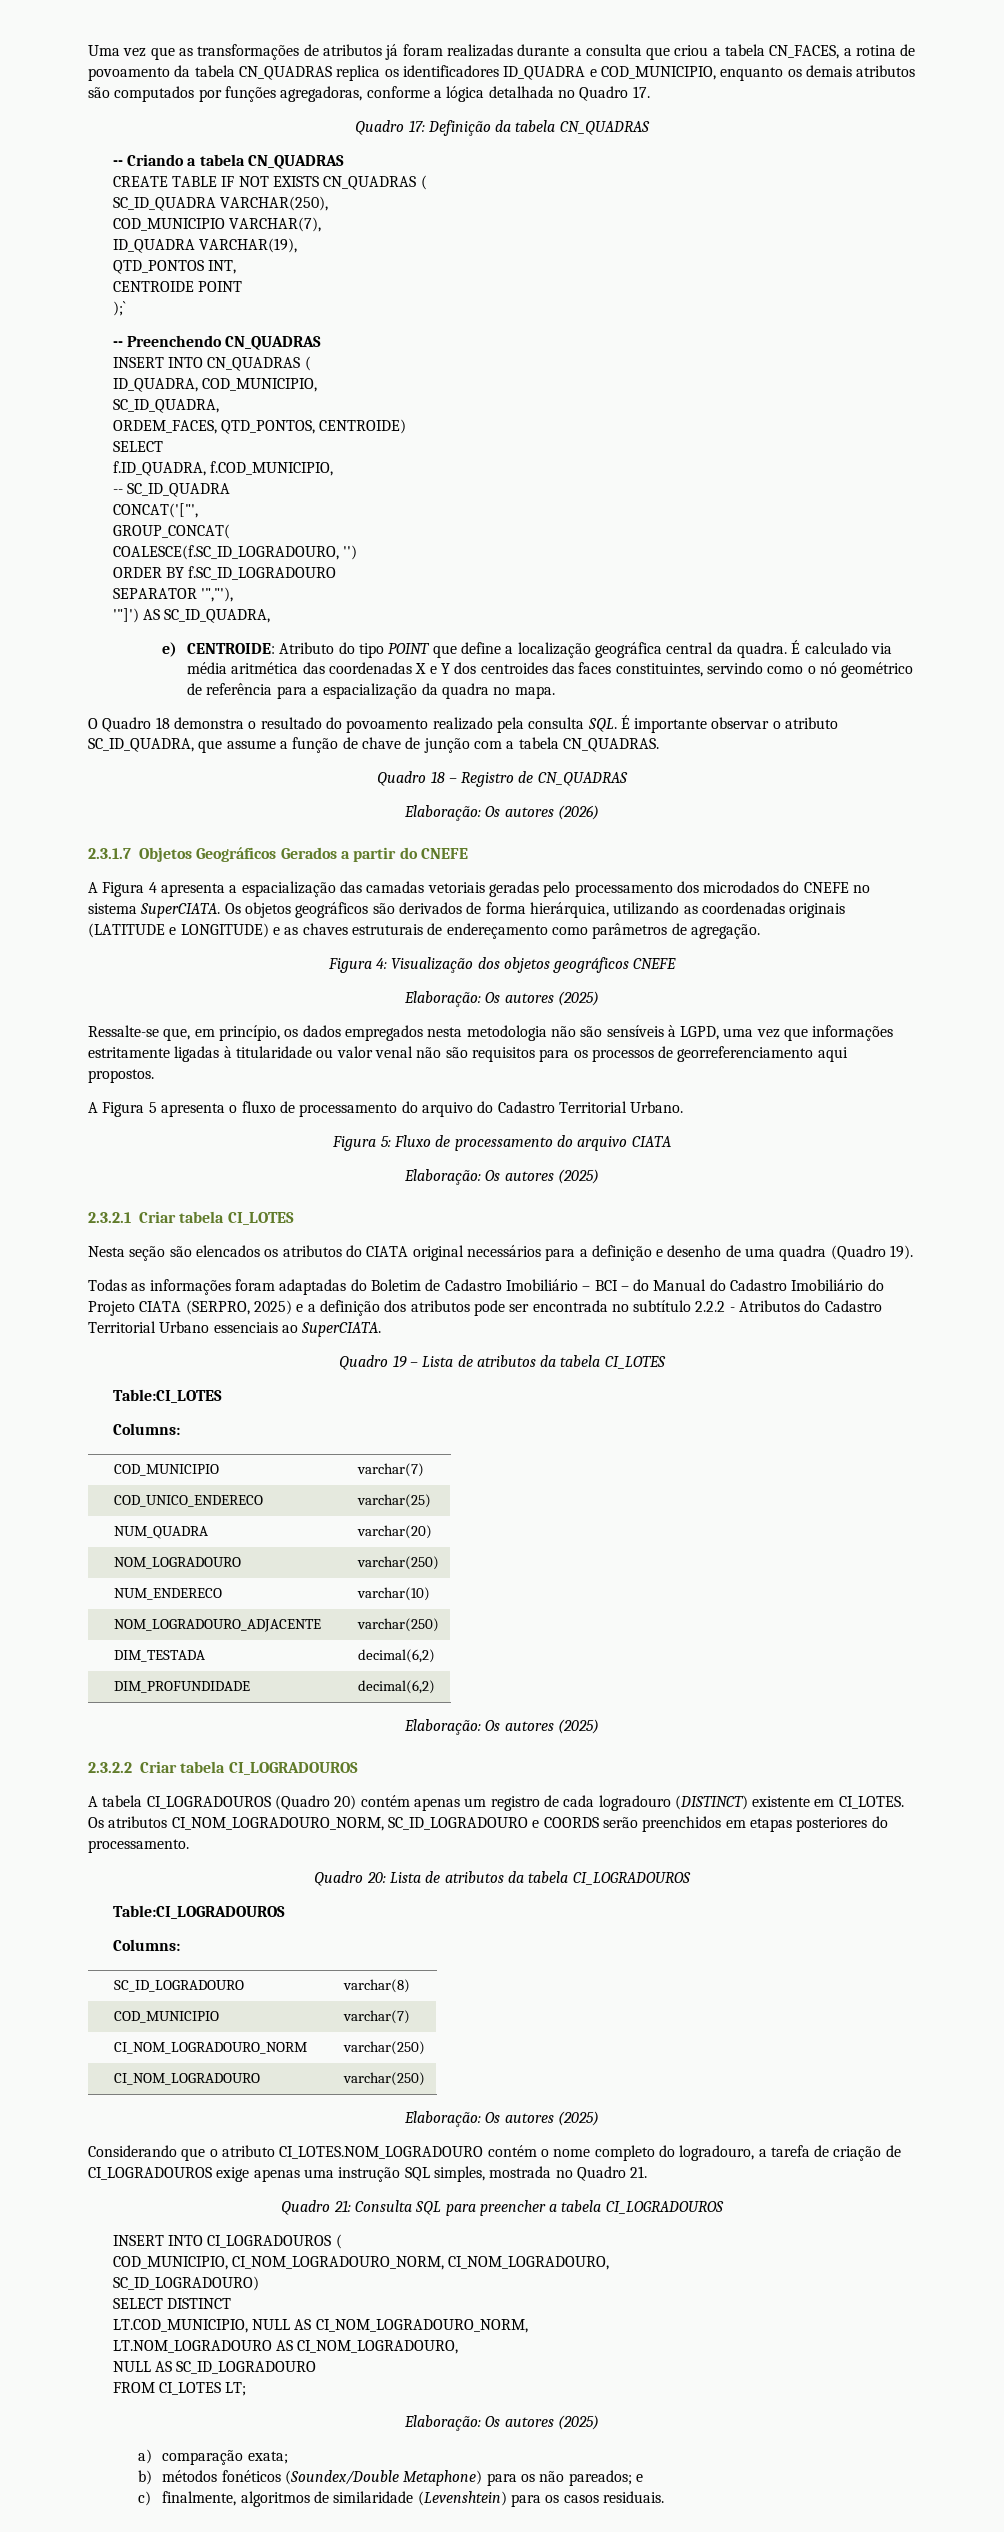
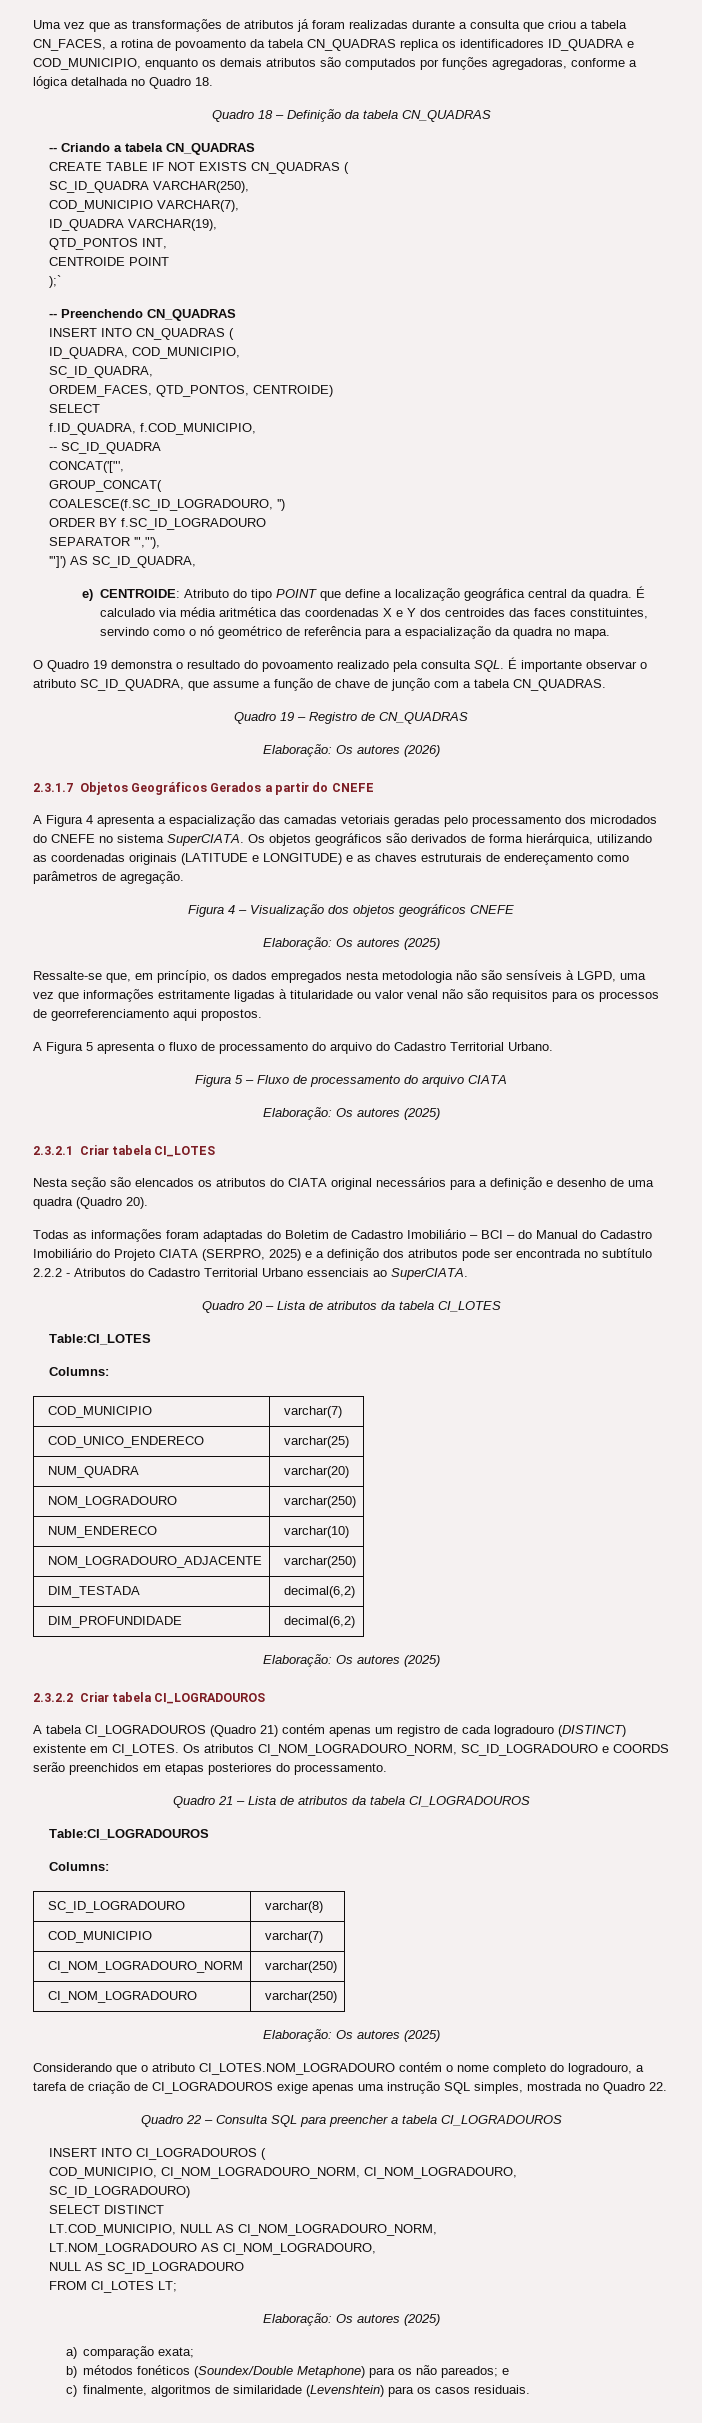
[632,86,650,98] [355,120,425,135] 17. // Quadro 17: -> [195,77,213,86] [211,110,284,122] 18. // Quadro 18 –
[155,717,170,729] 18 -> [93,660,107,669] 19
[430,771,445,783] 18 -> [280,712,294,721] 19
[375,958,387,969] 4: -> [228,905,247,914] 4 –
[380,1136,391,1147] 5: -> [235,1075,254,1084] 5 –
[890,1245,914,1260] 19). -> [126,1197,148,1209] 20).
[392,1355,407,1368] 19 -> [246,1301,263,1310] 20
[334,1795,357,1810] 20) -> [260,1725,278,1737] 21)
[366,1872,386,1883] 20: -> [217,1796,245,1805] 21 –
[630,2166,648,2178] [281,2200,351,2215] 21. // Quadro 21: -> [649,2082,667,2091] [140,2115,213,2127] 22. // Quadro 22 –

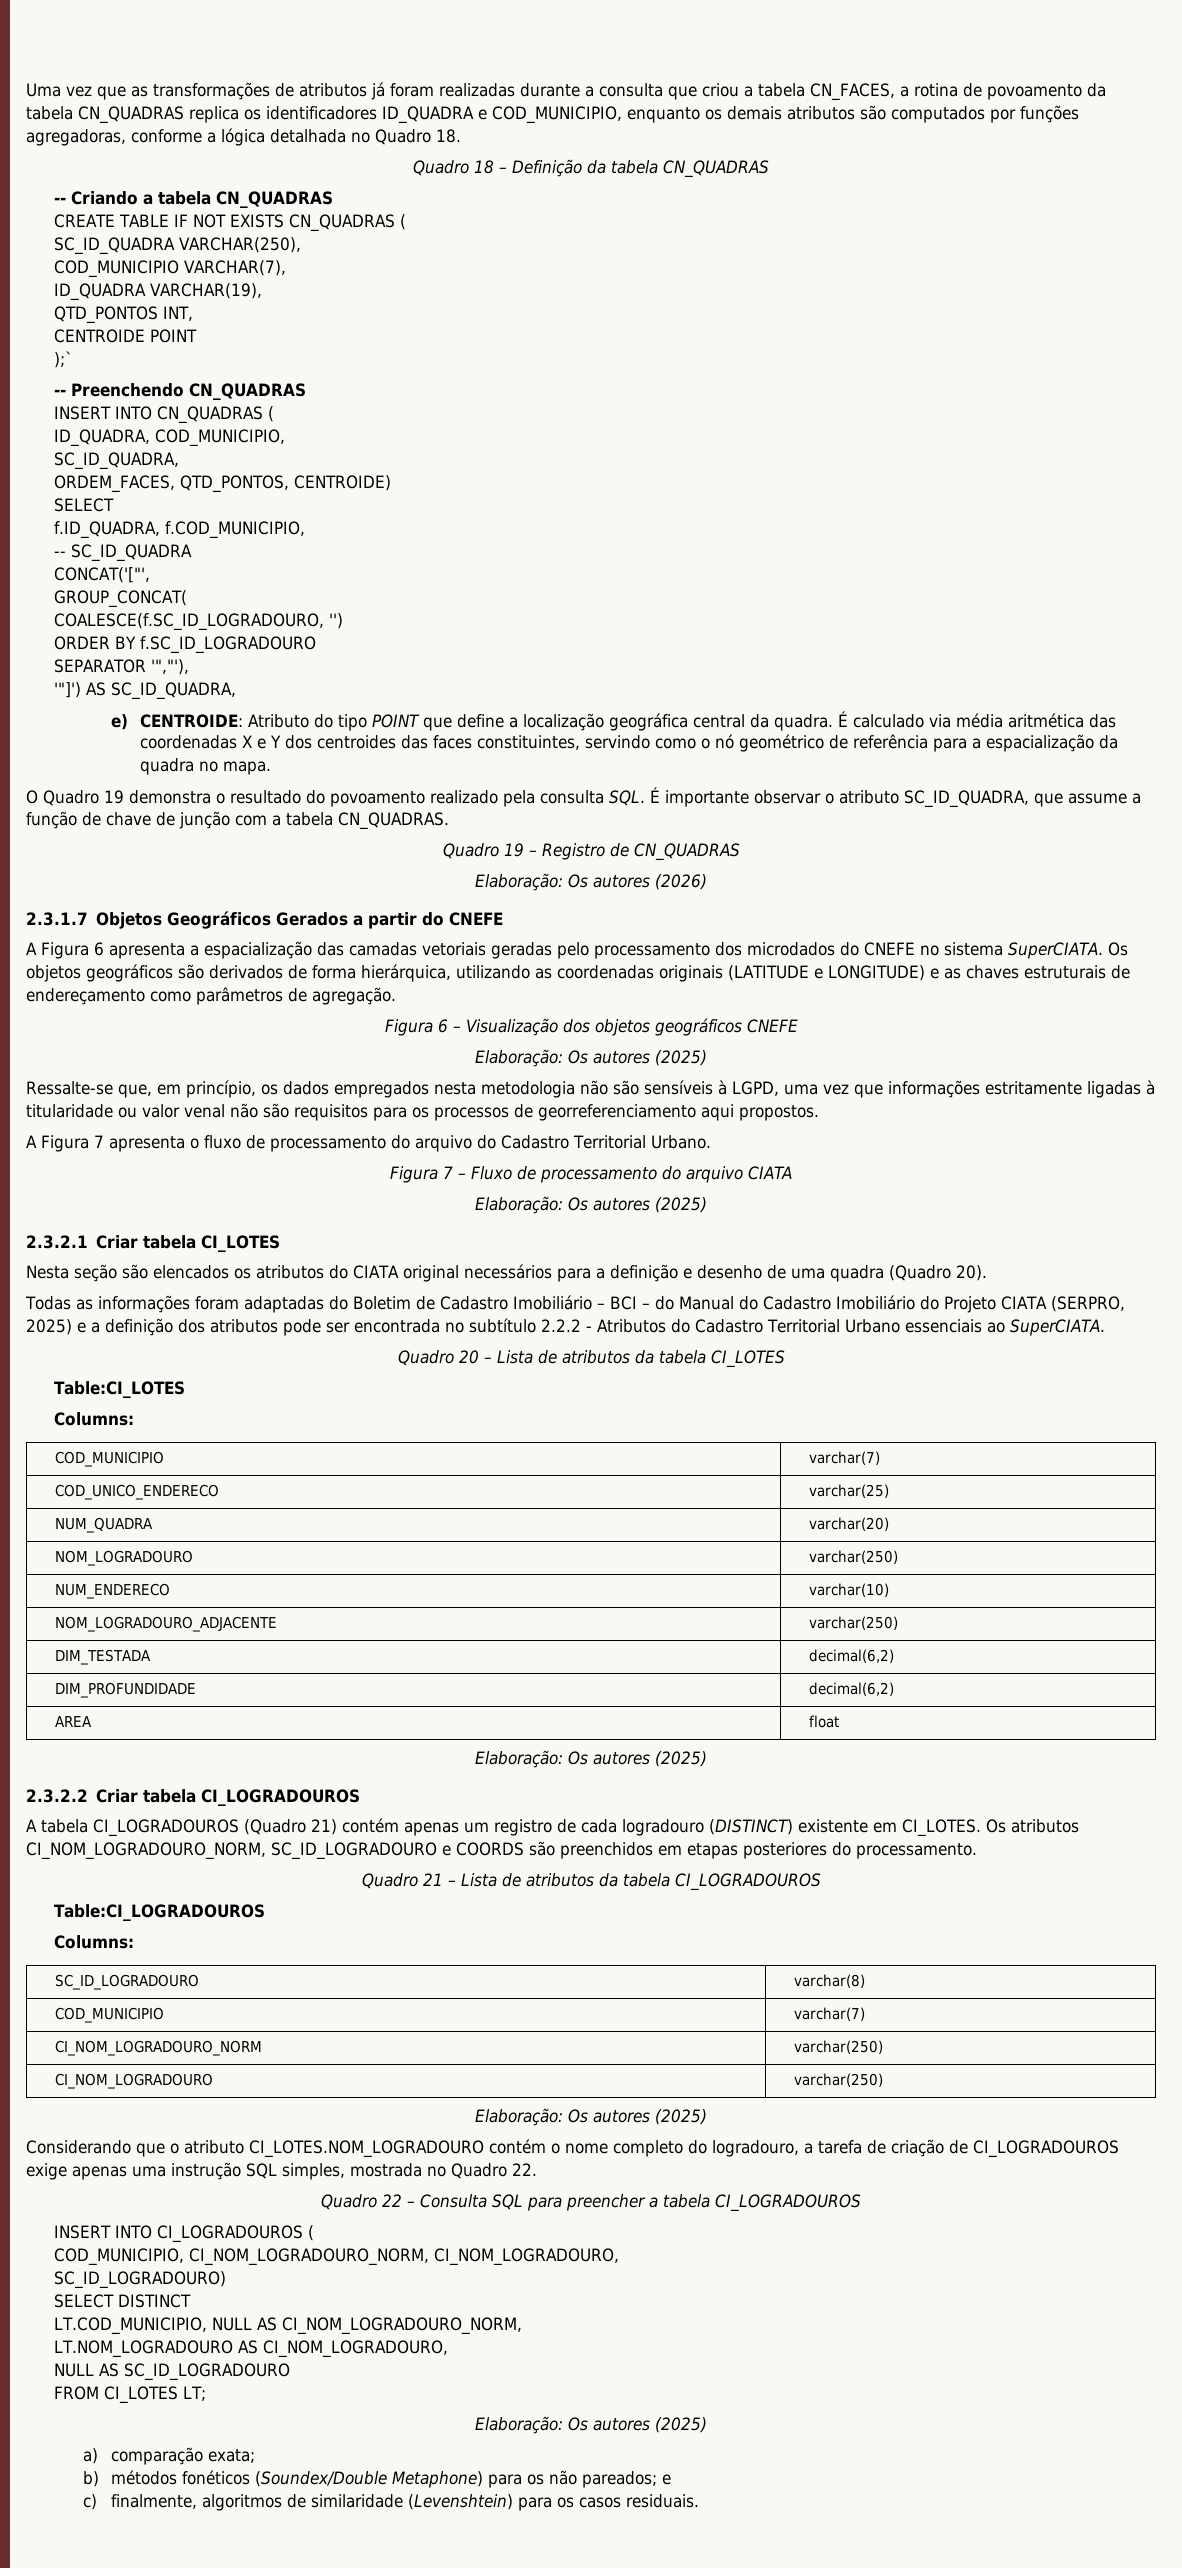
[86,815,93,824] 4 -> [93,942,104,956] 6
[228,905,235,914] 4 -> [437,1019,448,1033] 6
[86,1042,93,1051] 5 -> [93,1135,104,1148] 7
[235,1075,243,1084] 5 -> [442,1166,453,1179] 7
(356, 1622) none -> [54,1716,92,1727] [808,1715,839,1728] // AREA | float
[33,1762,65,1772] serão -> [529,1841,555,1856] são

